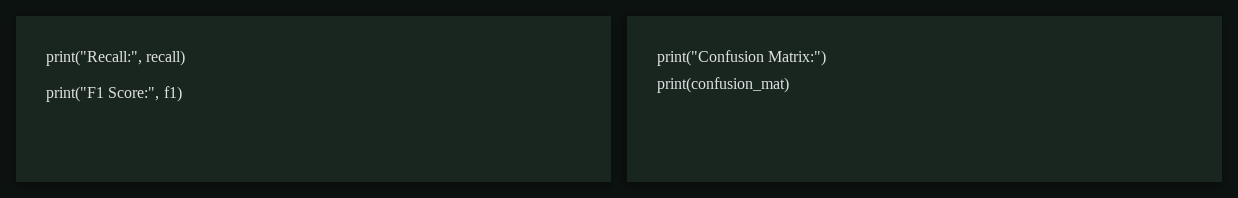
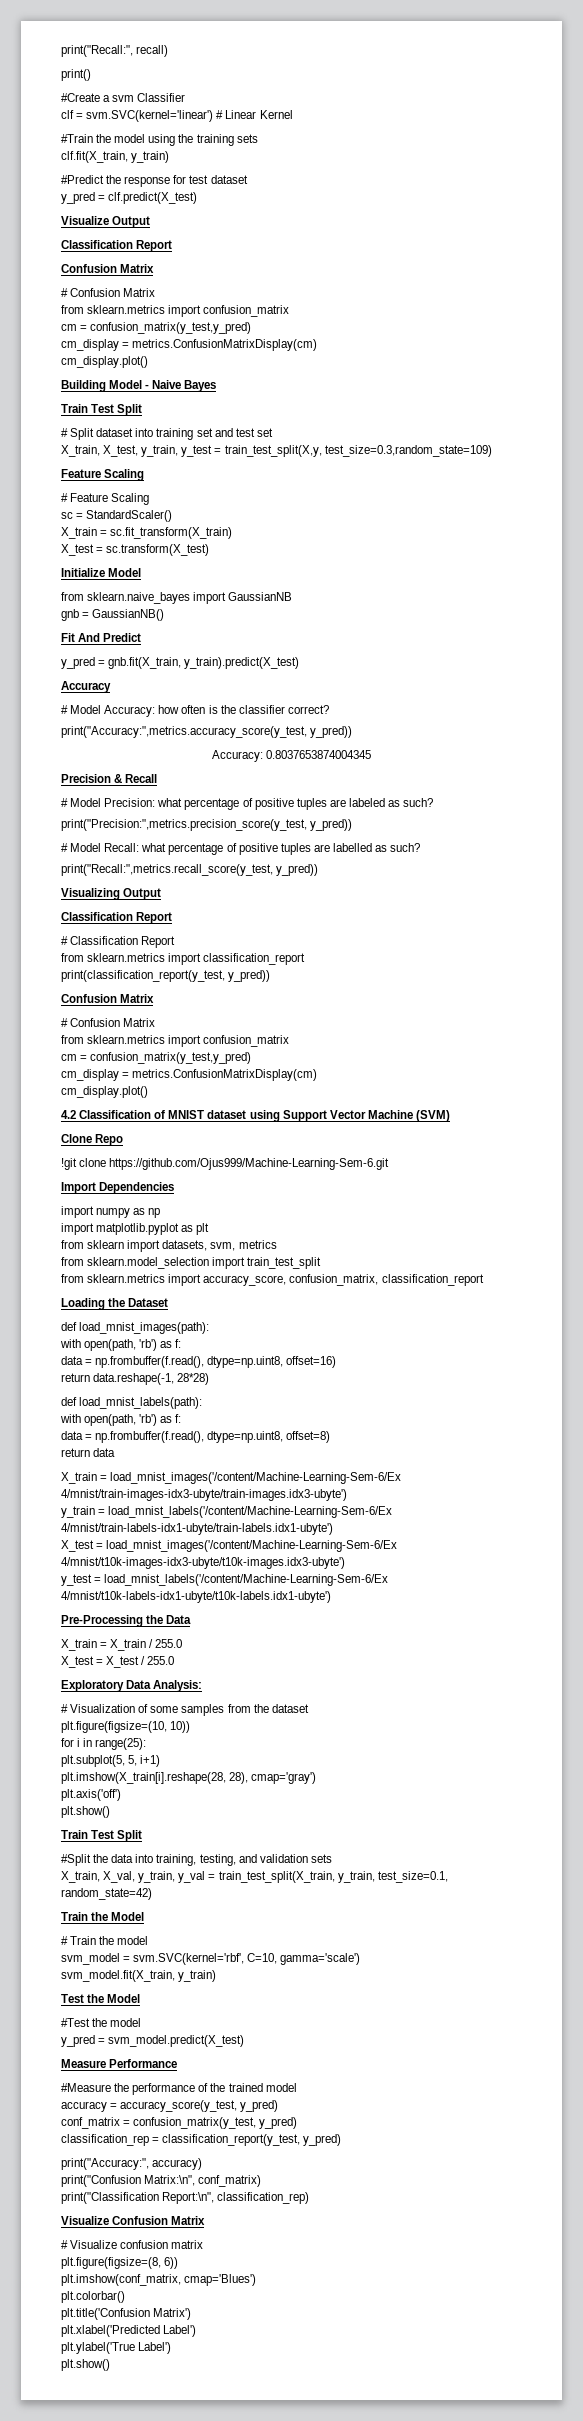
[46,86,182,102] [657,50,827,66] [657,77,789,93] print("F1 Score:", f1) // print("Confusion Matrix:") // print(confusion_mat) -> [61,69,91,81] [61,93,186,102] [61,110,293,122] [61,134,258,146] [61,151,170,163] [61,175,248,187] [61,192,198,204] [61,216,151,228] [61,240,173,252] [61,264,155,273] [61,288,156,297] [61,305,290,317] [61,322,252,334] [61,339,318,351] [61,356,148,368] [61,380,217,392] [61,404,143,416] [61,428,273,440] [61,445,492,457] [61,469,145,481] [61,493,150,505] [61,510,173,522] [61,527,233,539] [61,544,210,556] [61,568,142,577] [61,592,293,604] [61,609,165,621] [61,633,142,642] [61,657,300,669] [61,681,111,693] [61,705,329,717] [61,726,353,738] [211,750,372,762] [61,774,158,783] [61,798,434,810] [61,819,353,831] [61,843,421,855] [61,864,319,876] [61,888,162,900] [61,912,173,924] [61,936,176,948] [61,953,306,965] [61,970,271,982] [61,994,155,1003] [61,1018,156,1027] [61,1035,290,1047] [61,1052,252,1064] [61,1069,318,1081] [61,1086,148,1098] [61,1110,450,1122] [61,1134,124,1146] [61,1158,390,1170] [61,1182,175,1194] [61,1206,161,1218] [61,1223,210,1235] [61,1240,277,1252] [61,1257,322,1269] [61,1274,484,1286] [61,1298,169,1310] [61,1322,210,1334] [60,1339,182,1351] [61,1356,337,1368] [61,1373,210,1385] [61,1397,203,1409] [60,1414,182,1426] [61,1431,331,1443] [61,1448,116,1457] [61,1472,402,1484] [61,1489,347,1501] [61,1506,393,1518] [61,1523,333,1535] [61,1540,398,1552] [61,1557,345,1569] [61,1574,389,1586] [61,1591,331,1603] [61,1615,192,1627] [61,1639,183,1651] [61,1656,175,1668] [61,1680,203,1692] [61,1704,309,1716] [61,1721,191,1733] [61,1738,147,1750] [61,1755,161,1767] [61,1772,317,1784] [61,1789,121,1801] [61,1806,110,1818] [61,1830,143,1842] [61,1854,332,1866] [61,1871,448,1883] [61,1888,152,1900] [61,1912,145,1921] [61,1936,149,1945] [61,1953,361,1965] [61,1970,217,1982] [61,1994,141,2003] [61,2018,142,2027] [61,2035,245,2047] [61,2059,178,2068] [61,2083,297,2095] [61,2100,279,2112] [61,2117,298,2129] [61,2134,342,2146] [61,2158,203,2170] [61,2175,262,2187] [61,2192,310,2204] [61,2216,206,2225] [61,2240,204,2249] [61,2257,179,2269] [61,2274,257,2286] [61,2291,125,2303] [61,2308,192,2320] [61,2325,197,2337] [61,2342,172,2354] [61,2359,110,2371] print() // #Create a svm Classifier // clf = svm.SVC(kernel='linear') # Linear Kernel // #Train the model using the training sets // clf.fit(X_train, y_train) // #Predict the response for test dataset // y_pred = clf.predict(X_test) // Visualize Output // Classification Report // Confusion Matrix // # Confusion Matrix // from sklearn.metrics import confusion_matrix // cm = confusion_matrix(y_test,y_pred) // cm_display = metrics.ConfusionMatrixDisplay(cm) // cm_display.plot() // Building Model - Naive Bayes // Train Test Split // # Split dataset into training set and test set // X_train, X_test, y_train, y_test = train_test_split(X,y, test_size=0.3,random_state=109) // Feature Scaling // # Feature Scaling // sc = StandardScaler() // X_train = sc.fit_transform(X_train) // X_test = sc.transform(X_test) // Initialize Model // from sklearn.naive_bayes import GaussianNB // gnb = GaussianNB() // Fit And Predict // y_pred = gnb.fit(X_train, y_train).predict(X_test) // Accuracy // # Model Accuracy: how often is the classifier correct? // print("Accuracy:",metrics.accuracy_score(y_test, y_pred)) // Accuracy: 0.8037653874004345 // Precision & Recall // # Model Precision: what percentage of positive tuples are labeled as such? // print("Precision:",metrics.precision_score(y_test, y_pred)) // # Model Recall: what percentage of positive tuples are labelled as such? // print("Recall:",metrics.recall_score(y_test, y_pred)) // Visualizing Output // Classification Report // # Classification Report // from sklearn.metrics import classification_report // print(classification_report(y_test, y_pred)) // Confusion Matrix // # Confusion Matrix // from sklearn.metrics import confusion_matrix // cm = confusion_matrix(y_test,y_pred) // cm_display = metrics.ConfusionMatrixDisplay(cm) // cm_display.plot() // 4.2 Classification of MNIST dataset using Support Vector Machine (SVM) // Clone Repo // !git clone https://github.com/Ojus999/Machine-Learning-Sem-6.git // Import Dependencies // import numpy as np // import matplotlib.pyplot as plt // from sklearn import datasets, svm, metrics // from sklearn.model_selection import train_test_split // from sklearn.metrics import accuracy_score, confusion_matrix, classification_report // Loading the Dataset // def load_mnist_images(path): // with open(path, 'rb') as f: // data = np.frombuffer(f.read(), dtype=np.uint8, offset=16) // return data.reshape(-1, 28*28) // def load_mnist_labels(path): // with open(path, 'rb') as f: // data = np.frombuffer(f.read(), dtype=np.uint8, offset=8) // return data // X_train = load_mnist_images('/content/Machine-Learning-Sem-6/Ex 4/mnist/train-images-idx3-ubyte/train-images.idx3-ubyte') // y_train = load_mnist_labels('/content/Machine-Learning-Sem-6/Ex 4/mnist/train-labels-idx1-ubyte/train-labels.idx1-ubyte') // X_test = load_mnist_images('/content/Machine-Learning-Sem-6/Ex 4/mnist/t10k-images-idx3-ubyte/t10k-images.idx3-ubyte') // y_test = load_mnist_labels('/content/Machine-Learning-Sem-6/Ex 4/mnist/t10k-labels-idx1-ubyte/t10k-labels.idx1-ubyte') // Pre-Processing the Data // X_train = X_train / 255.0 // X_test = X_test / 255.0 // Exploratory Data Analysis: // # Visualization of some samples from the dataset // plt.figure(figsize=(10, 10)) // for i in range(25): // plt.subplot(5, 5, i+1) // plt.imshow(X_train[i].reshape(28, 28), cmap='gray') // plt.axis('off') // plt.show() // Train Test Split // #Split the data into training, testing, and validation sets // X_train, X_val, y_train, y_val = train_test_split(X_train, y_train, test_size=0.1, random_state=42) // Train the Model // # Train the model // svm_model = svm.SVC(kernel='rbf', C=10, gamma='scale') // svm_model.fit(X_train, y_train) // Test the Model // #Test the model // y_pred = svm_model.predict(X_test) // Measure Performance // #Measure the performance of the trained model // accuracy = accuracy_score(y_test, y_pred) // conf_matrix = confusion_matrix(y_test, y_pred) // classification_rep = classification_report(y_test, y_pred) // print("Accuracy:", accuracy) // print("Confusion Matrix:\n", conf_matrix) // print("Classification Report:\n", classification_rep) // Visualize Confusion Matrix // # Visualize confusion matrix // plt.figure(figsize=(8, 6)) // plt.imshow(conf_matrix, cmap='Blues') // plt.colorbar() // plt.title('Confusion Matrix') // plt.xlabel('Predicted Label') // plt.ylabel('True Label') // plt.show()

